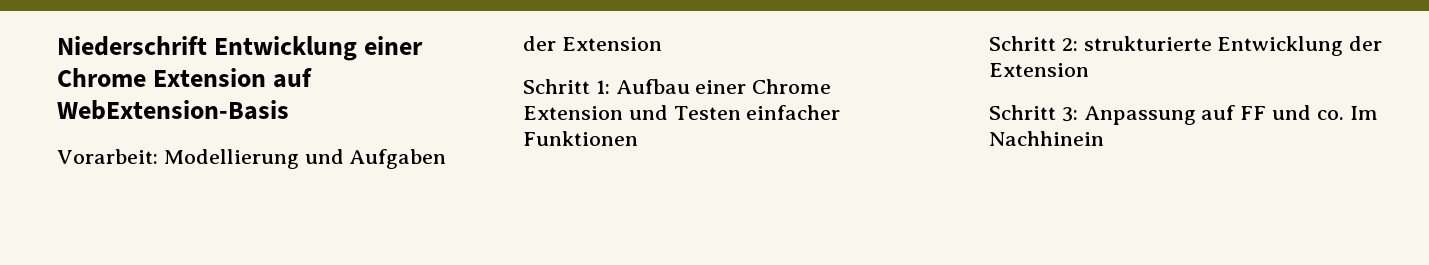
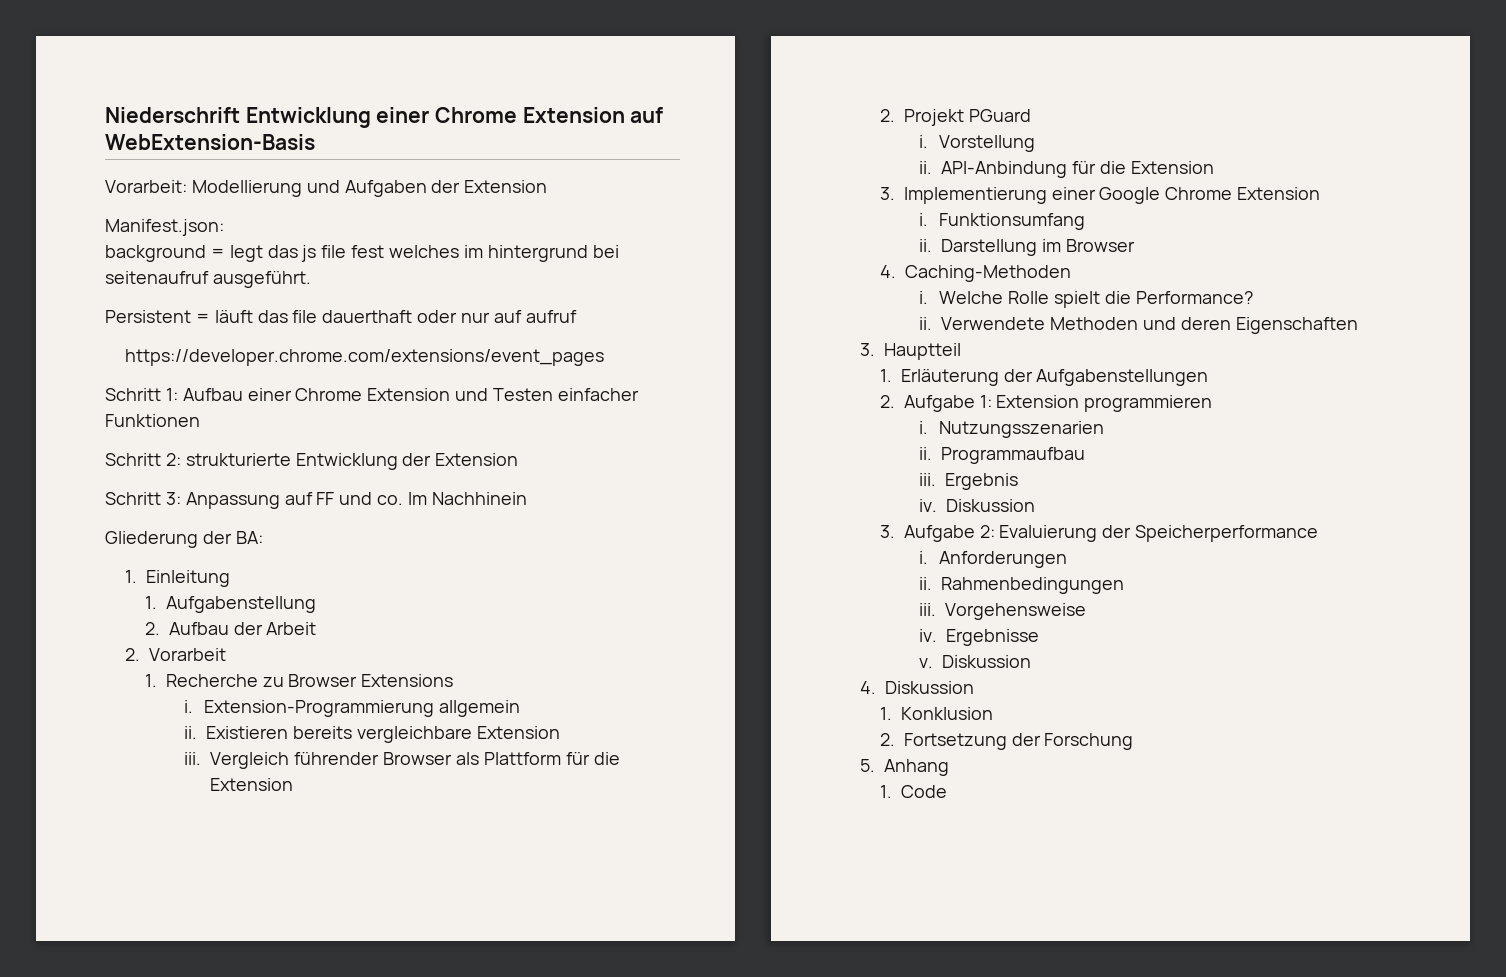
(662, 44) none -> [105,219,224,236] [105,245,619,262] [105,271,311,288] [105,310,577,323] [124,349,604,366] // Manifest.json: // background = legt das js file fest welches im hintergrund bei seitenaufruf ausgeführt. // Persistent = läuft das file dauerthaft oder nur auf aufruf // https://developer.chrome.com/extensions/event_pages
(1104, 138) none -> [105,531,263,548] [124,570,230,587] [144,596,316,613] [144,622,317,635] [124,648,226,661] [144,674,454,687] [184,700,521,717] [184,726,560,743] [184,752,620,769] [210,778,294,791] [879,109,1031,126] [919,135,1036,152] [919,161,1214,178] [879,187,1321,204] [919,213,1086,230] [919,239,1136,256] [879,265,1071,282] [919,291,1253,308] [919,317,1358,334] [859,343,961,360] [879,369,1209,386] [879,395,1213,412] [919,421,1105,438] [919,447,1086,464] [919,473,1019,490] [919,499,1036,512] [879,525,1319,542] [919,551,1068,568] [919,577,1125,594] [919,603,1087,620] [919,629,1040,646] [919,655,1032,668] [859,681,974,694] [879,707,993,720] [879,733,1134,750] [859,759,949,776] [879,785,947,798] // Gliederung der BA: // 1. Einleitung // 1. Aufgabenstellung // 2. Aufbau der Arbeit // 2. Vorarbeit // 1. Recherche zu Browser Extensions // i. Extension-Programmierung allgemein // ii. Existieren bereits vergleichbare Extension // iii. Vergleich führender Browser als Plattform für die Extension // 2. Projekt PGuard // i. Vorstellung // ii. API-Anbindung für die Extension // 3. Implementierung einer Google Chrome Extension // i. Funktionsumfang // ii. Darstellung im Browser // 4. Caching-Methoden // i. Welche Rolle spielt die Performance? // ii. Verwendete Methoden und deren Eigenschaften // 3. Hauptteil // 1. Erläuterung der Aufgabenstellungen // 2. Aufgabe 1: Extension programmieren // i. Nutzungsszenarien // ii. Programmaufbau // iii. Ergebnis // iv. Diskussion // 3. Aufgabe 2: Evaluierung der Speicherperformance // i. Anforderungen // ii. Rahmenbedingungen // iii. Vorgehensweise // iv. Ergebnisse // v. Diskussion // 4. Diskussion // 1. Konklusion // 2. Fortsetzung der Forschung // 5. Anhang // 1. Code

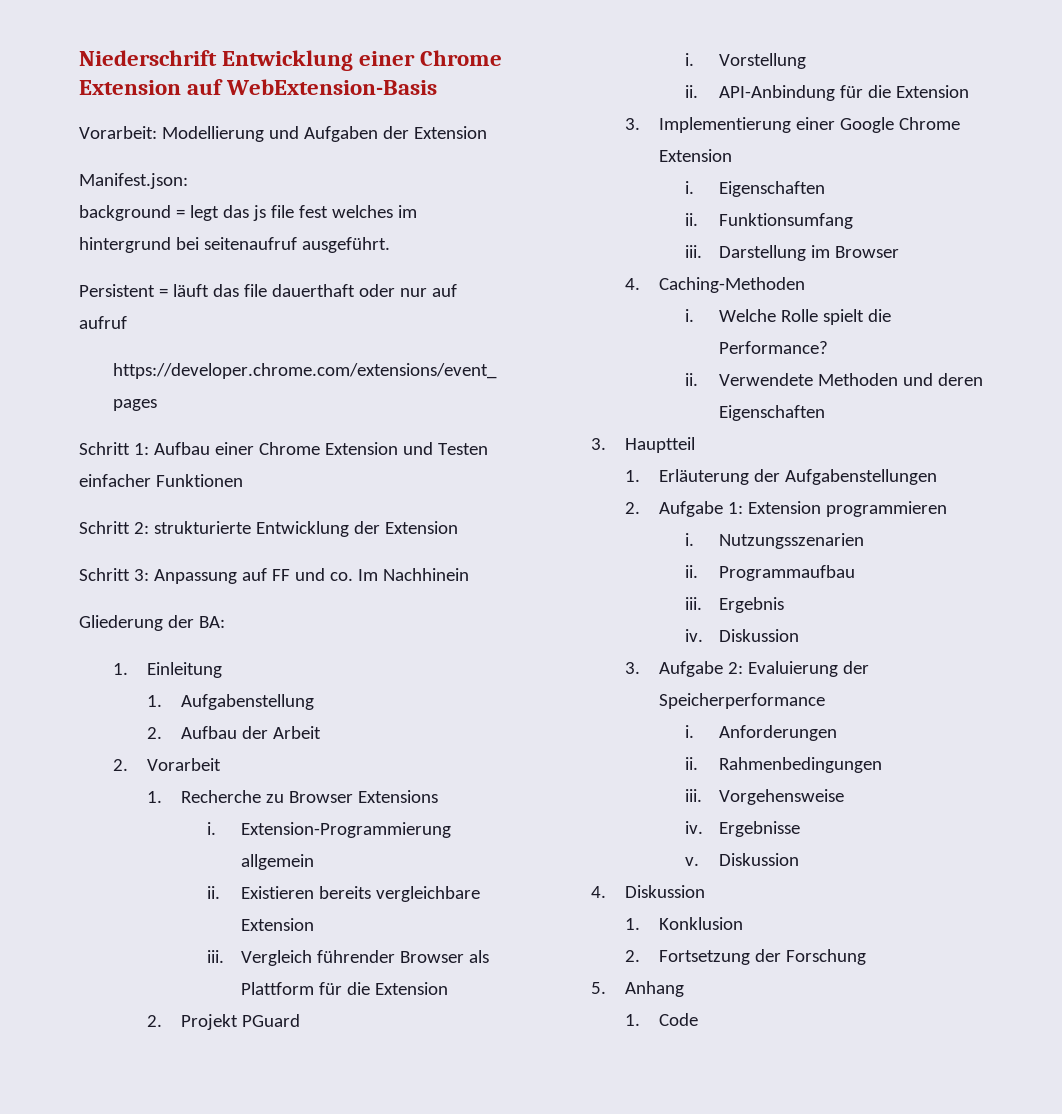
(929, 219) none -> [718,181,825,197] [684,213,698,226] Eigenschaften // ii.
[919,239,933,252] ii. -> [684,245,702,258] iii.

